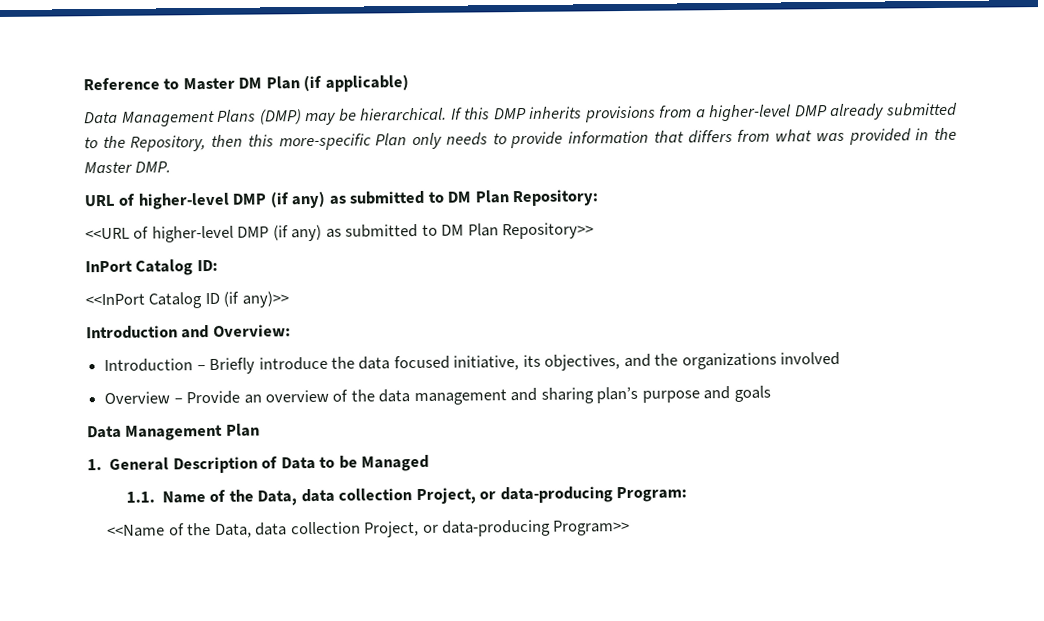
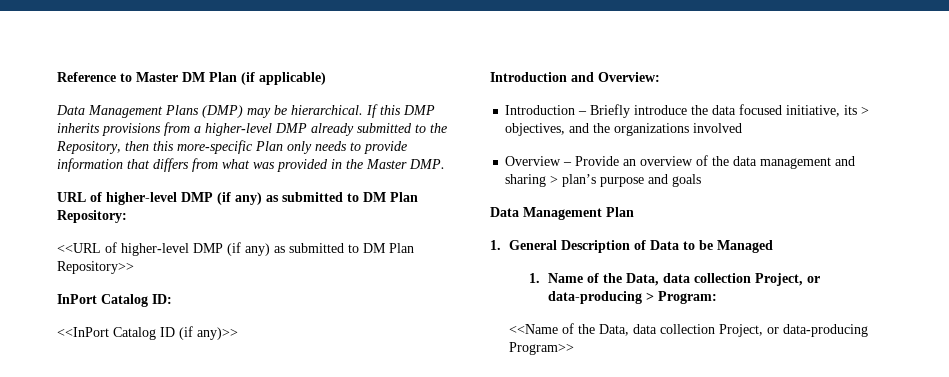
(541, 360) none -> [861,106,870,115] >
(594, 395) none -> [550,175,559,184] >
[125,491,155,503] 1.1. -> [528,273,540,283] 1.
(613, 495) none -> [645,292,654,301] >

